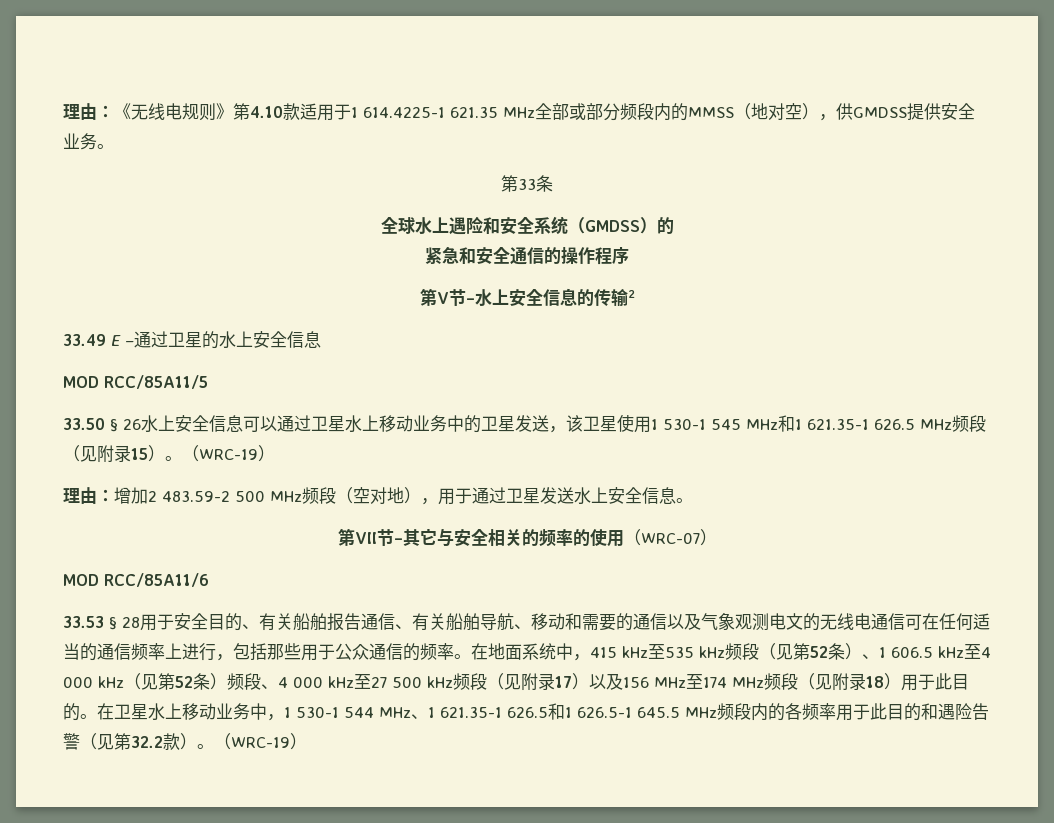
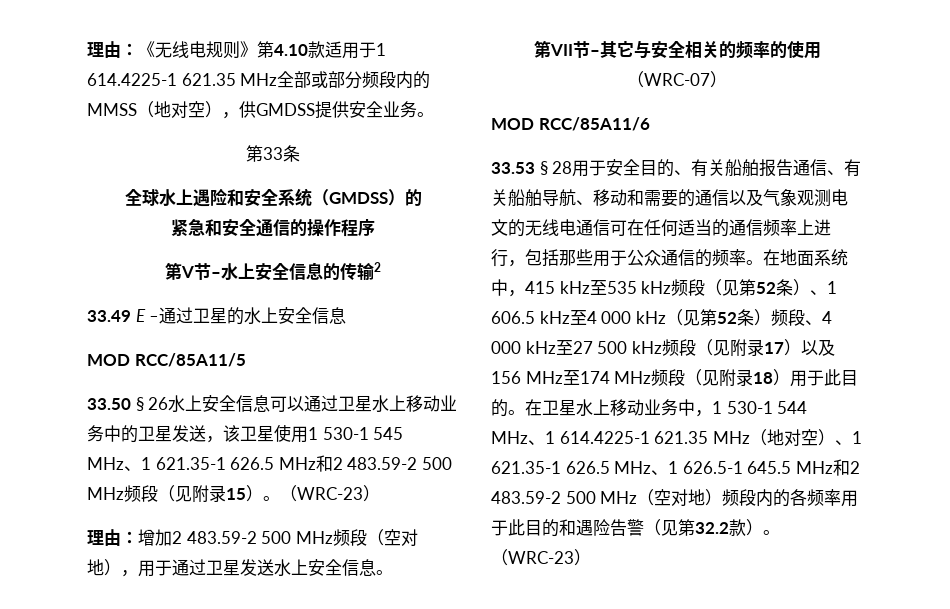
[778,415,952,432] 和1 621.35-1 626.5 MHz -> [124,455,452,472] [87,487,124,500] 、1 621.35-1 626.5 MHz和2 483.59-2 500 MHz
[199,449,258,460] WRC-19 -> [297,487,363,500] WRC-23
[440,703,565,720] 621.35-1 626.5和 -> [559,429,862,446] [491,461,669,475] 614.4225-1 621.35 MHz（地对空）、1 621.35-1 626.5 MHz、
(717, 712) none -> [832,459,860,476] [491,489,723,506] 和2 483.59-2 500 MHz（空对地）
[231,737,290,748] WRC-19 -> [508,551,574,564] WRC-23

